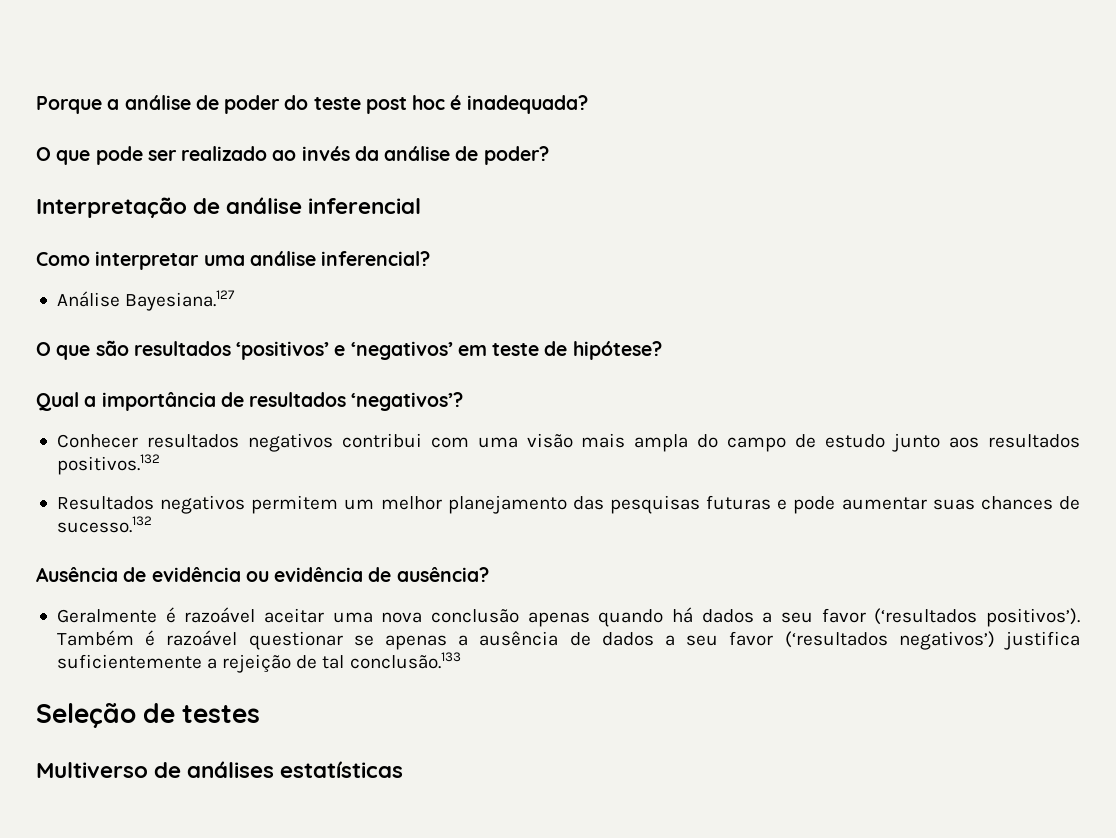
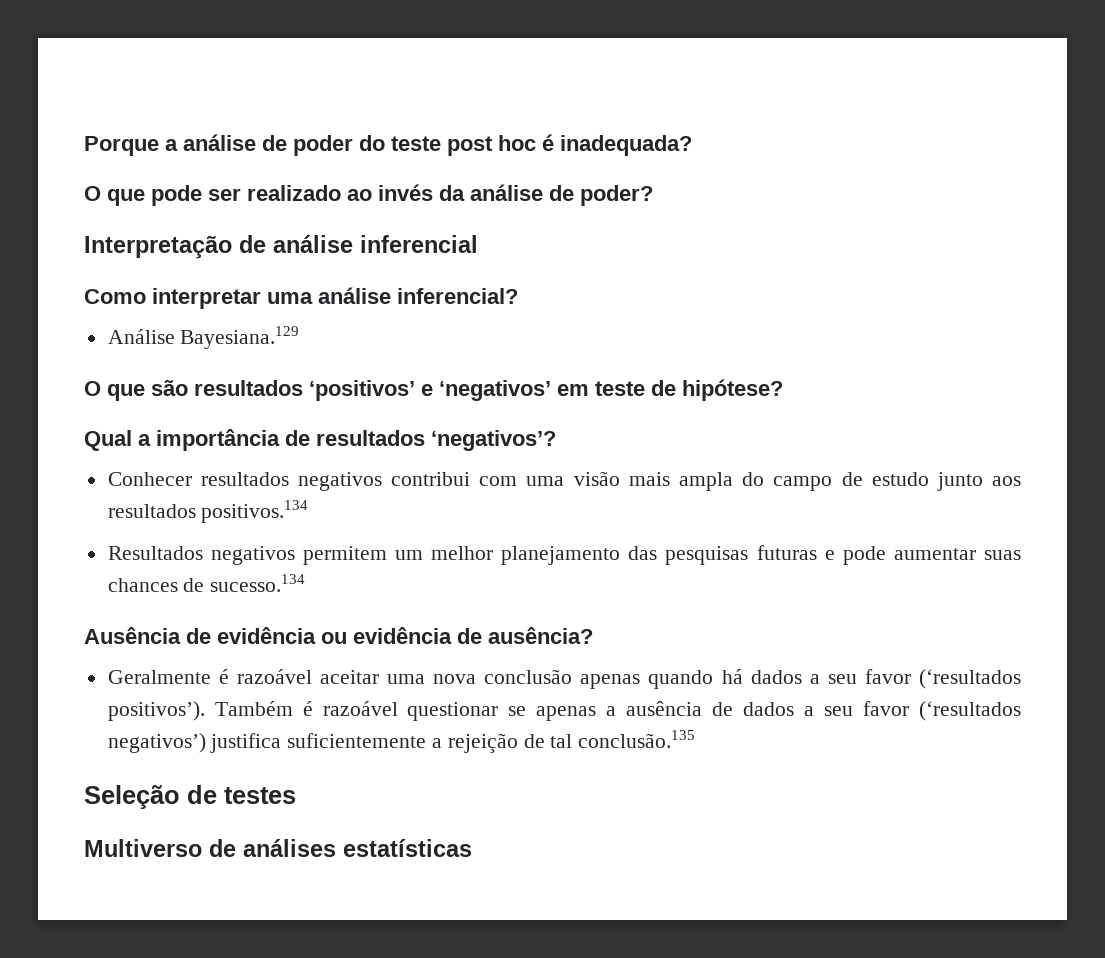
[125,290,236,311] Bayesiana.127 -> [180,326,300,349] Bayesiana.129
[56,454,160,475] positivos.132 -> [201,500,309,523] positivos.134
[56,516,152,533] sucesso.132 -> [210,574,306,592] sucesso.134
[349,652,461,669] conclusão.133 -> [578,730,696,748] conclusão.135

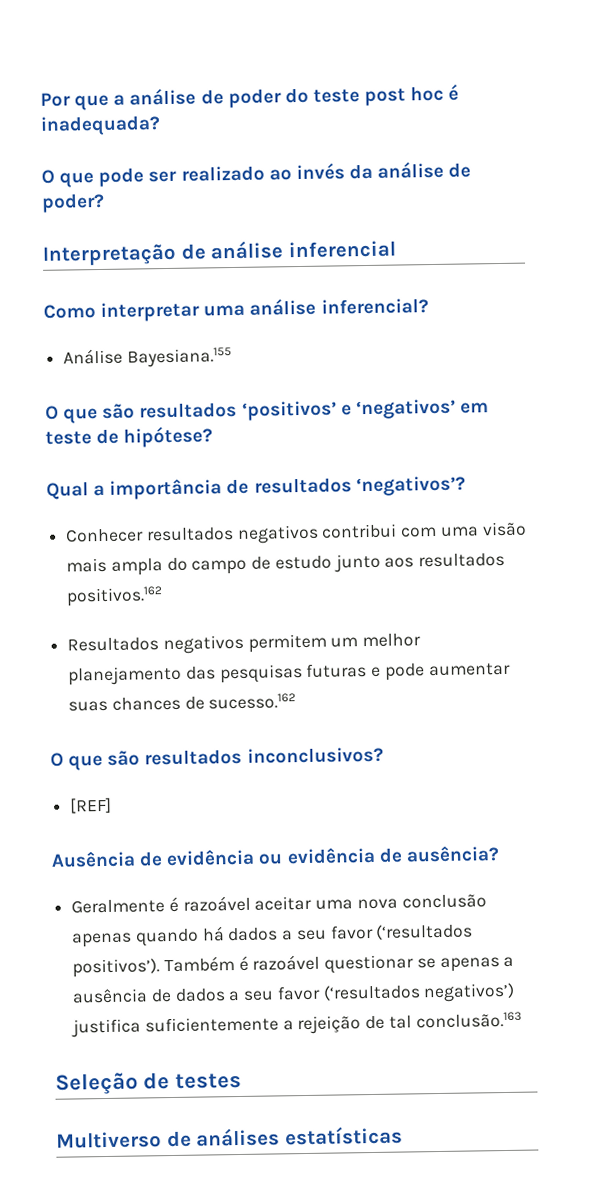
[84,136,159,156] Porque -> [40,92,110,111] Por que
[180,326,300,349] Bayesiana.129 -> [126,347,232,368] Bayesiana.155
[201,500,309,523] positivos.134 -> [66,586,164,607] positivos.162
[210,574,306,592] sucesso.134 -> [208,693,297,710] [50,746,384,771] [70,797,113,814] sucesso.162 // O que são resultados inconclusivos? // [REF]
[578,730,696,748] conclusão.135 -> [415,1011,522,1029] conclusão.163

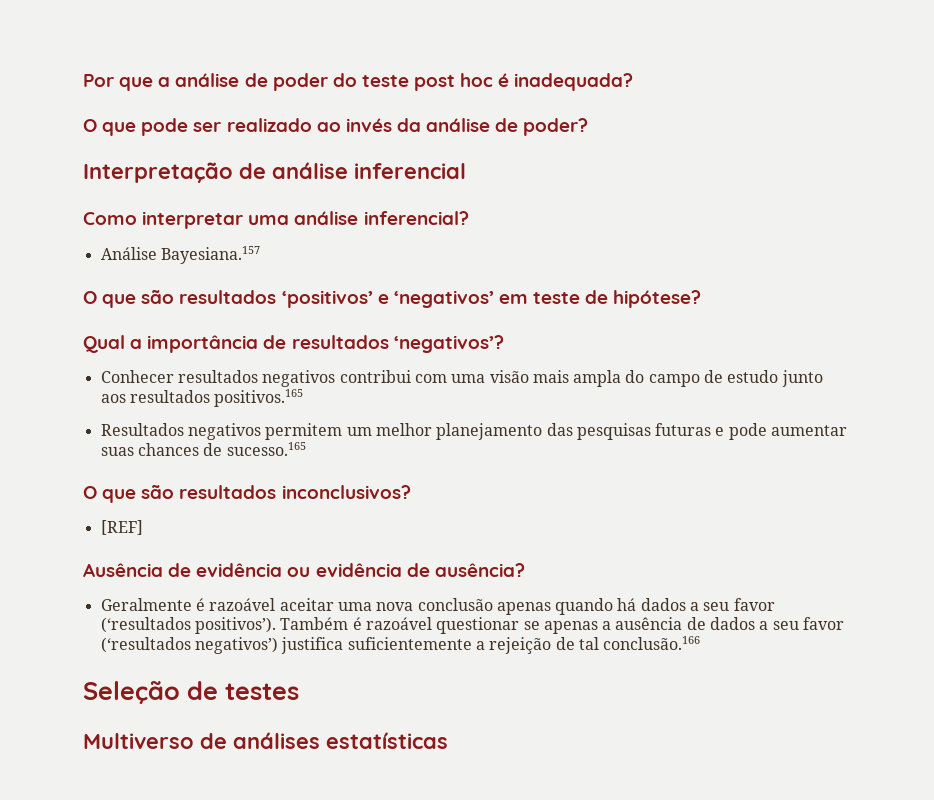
[126,347,232,368] Bayesiana.155 -> [160,246,260,264] Bayesiana.157
[66,586,164,607] positivos.162 -> [214,389,304,407] positivos.165
[208,693,297,710] sucesso.162 -> [226,442,306,456] sucesso.165
[415,1011,522,1029] conclusão.163 -> [603,636,701,650] conclusão.166

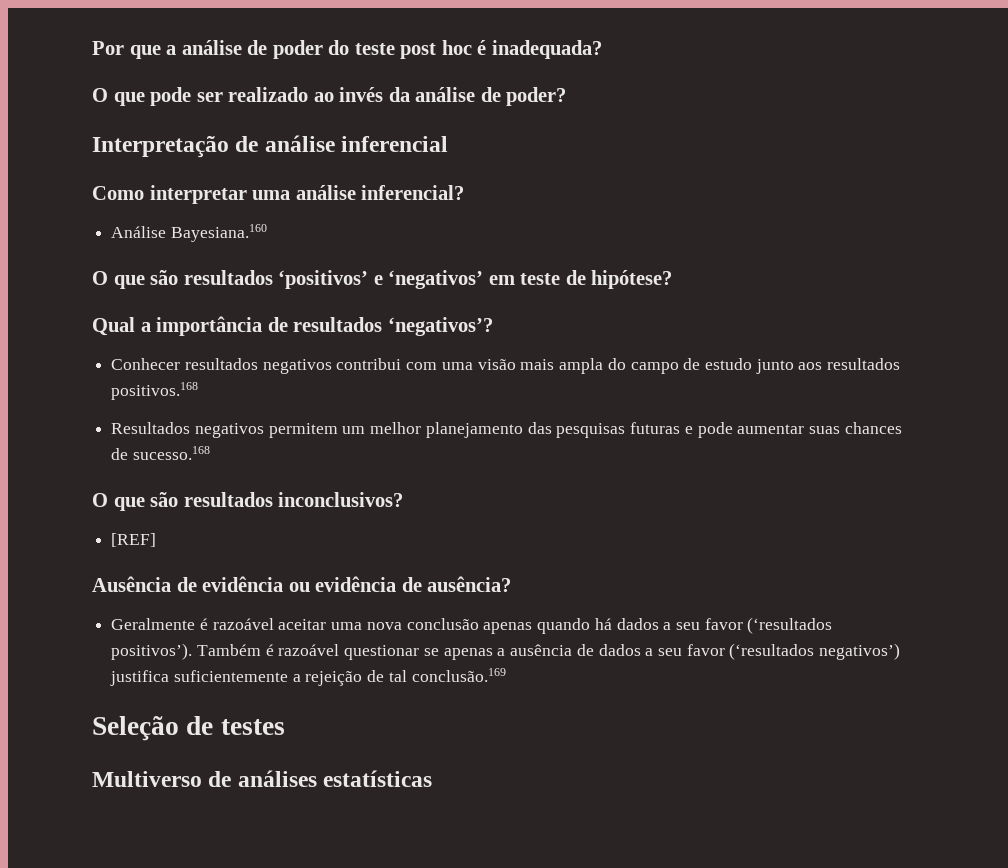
[160,246,260,264] Bayesiana.157 -> [170,224,267,242] Bayesiana.160
[214,389,304,407] positivos.165 -> [111,382,199,400] positivos.168
[226,442,306,456] sucesso.165 -> [132,446,210,460] sucesso.168
[603,636,701,650] conclusão.166 -> [411,668,506,682] conclusão.169

